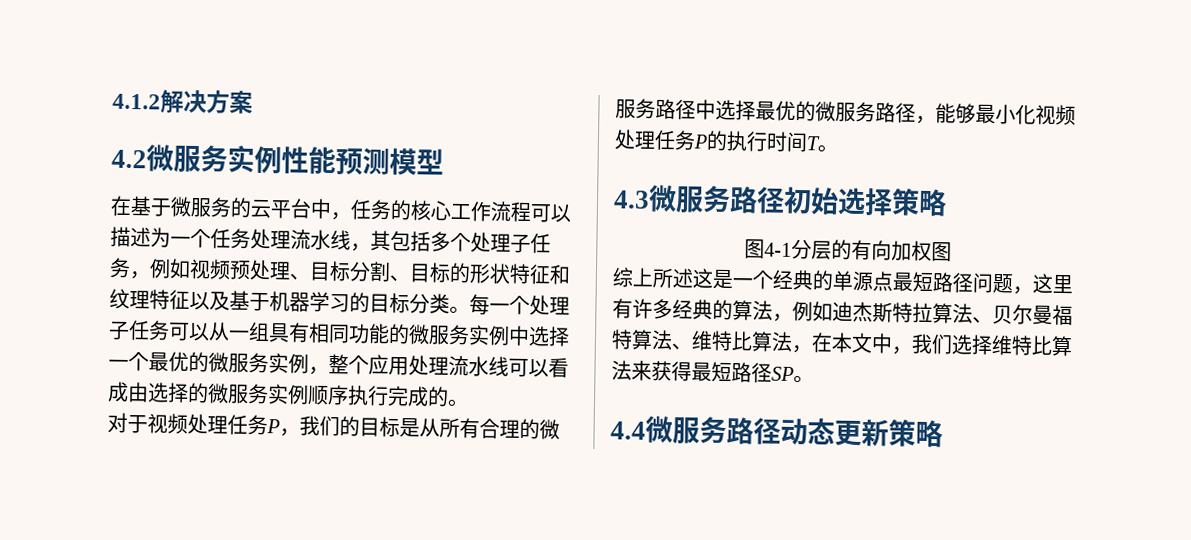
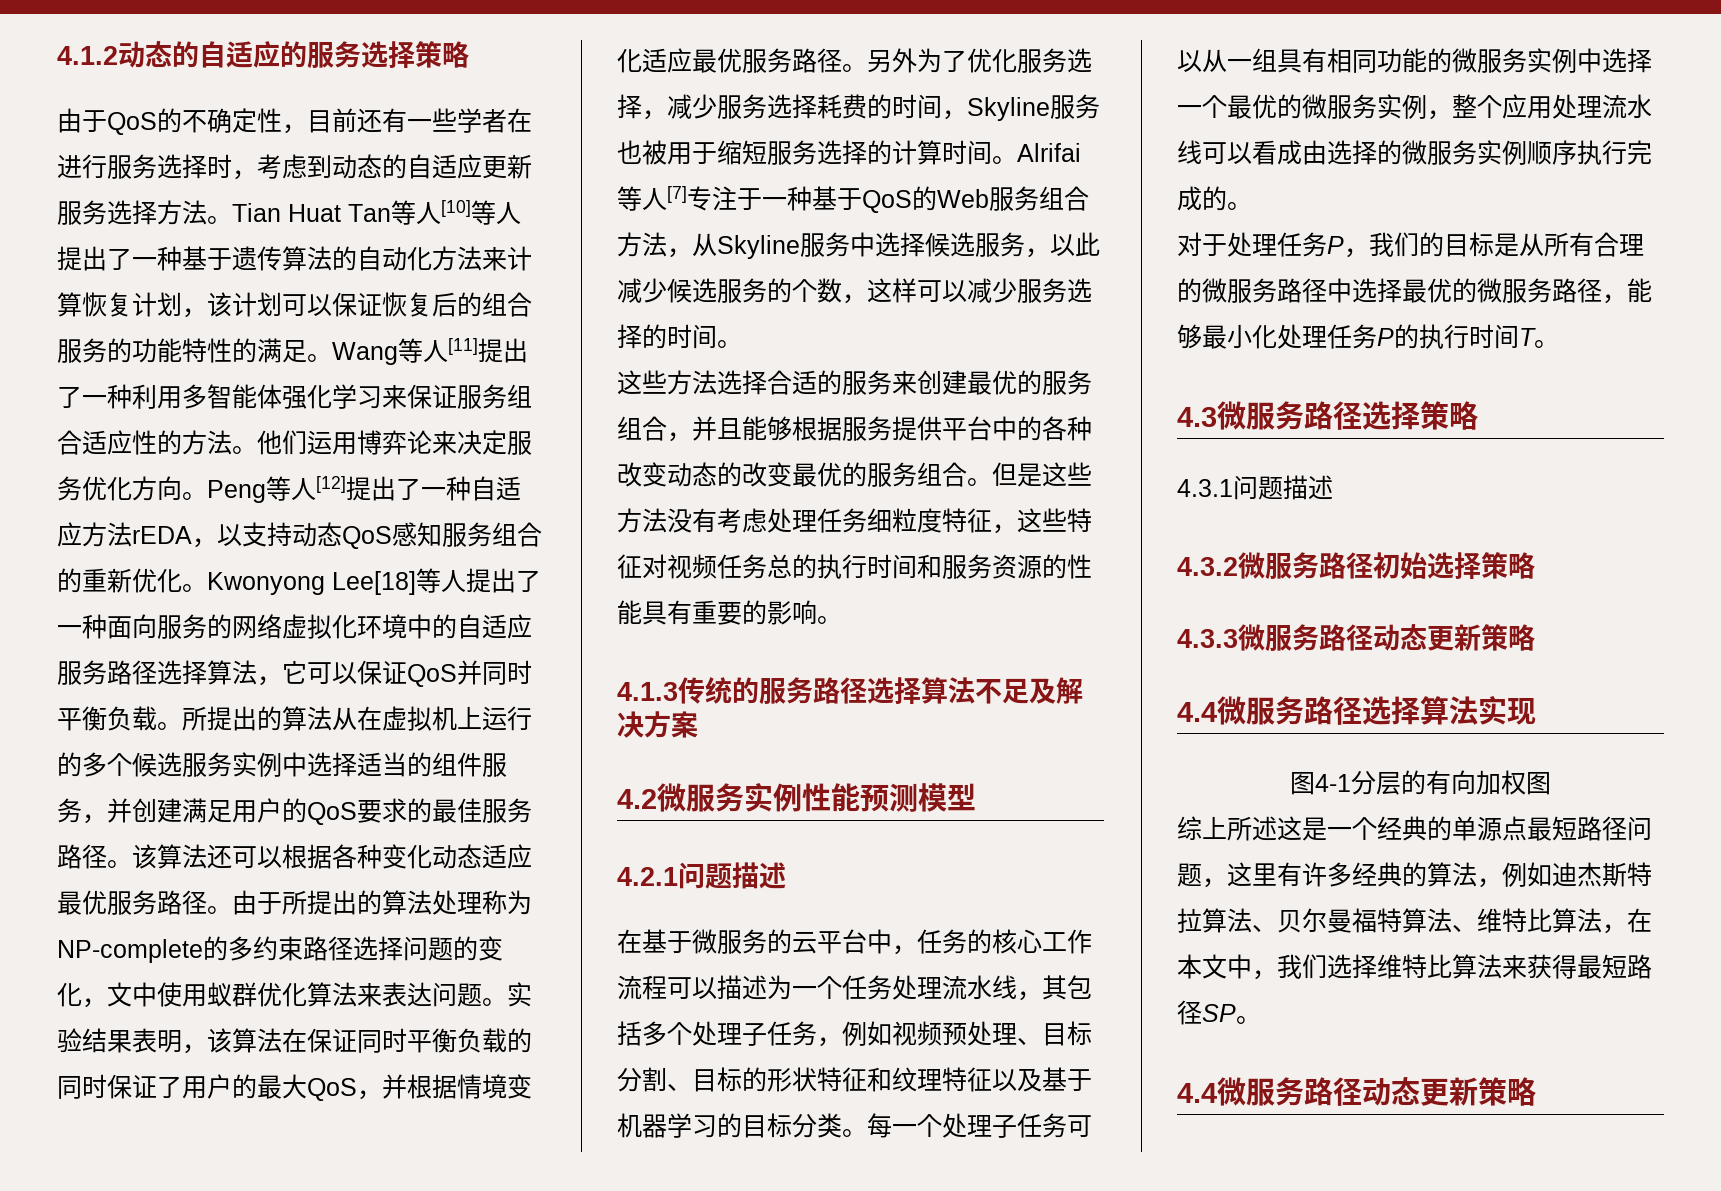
(161, 101) none -> [118,41,469,69] [57,108,532,135] [57,154,532,180] [57,200,521,225] [57,246,532,271] [57,292,532,318] [57,338,528,365] [57,384,532,409] [57,430,532,455] [57,476,521,503] [57,522,542,549] [57,568,541,595] [57,614,532,639] [57,660,532,687] [57,706,532,731] [57,752,507,777] [57,798,532,825] [57,844,532,869] [57,890,532,915] [57,936,503,963] [57,982,532,1008] [57,1028,532,1054] [57,1074,532,1101] [617,48,1092,73] [617,94,1100,121] [617,140,1081,165] [617,186,1089,213] [617,232,1100,259] [617,278,1092,304] [617,324,742,349] [617,370,1092,395] [617,416,1092,442] [617,462,1092,487] [617,508,1092,534] [617,554,1092,579] [617,600,842,625] [617,677,1056,705] 动态的自适应的服务选择策略 // 由于QoS的不确定性，目前还有一些学者在进行服务选择时，考虑到动态的自适应更新服务选择方法。Tian Huat Tan等人[10]等人提出了一种基于遗传算法的自动化方法来计算恢复计划，该计划可以保证恢复后的组合服务的功能特性的满足。Wang等人[11]提出了一种利用多智能体强化学习来保证服务组合适应性的方法。他们运用博弈论来决定服务优化方向。Peng等人[12]提出了一种自适应方法rEDA，以支持动态QoS感知服务组合的重新优化。Kwonyong Lee[18]等人提出了一种面向服务的网络虚拟化环境中的自适应服务路径选择算法，它可以保证QoS并同时平衡负载。所提出的算法从在虚拟机上运行的多个候选服务实例中选择适当的组件服务，并创建满足用户的QoS要求的最佳服务路径。该算法还可以根据各种变化动态适应最优服务路径。由于所提出的算法处理称为NP-complete的多约束路径选择问题的变化，文中使用蚁群优化算法来表达问题。实验结果表明，该算法在保证同时平衡负载的同时保证了用户的最大QoS，并根据情境变化适应最优服务路径。另外为了优化服务选择，减少服务选择耗费的时间，Skyline服务也被用于缩短服务选择的计算时间。Alrifai等人[7]专注于一种基于QoS的Web服务组合方法，从Skyline服务中选择候选服务，以此减少候选服务的个数，这样可以减少服务选择的时间。 // 这些方法选择合适的服务来创建最优的服务组合，并且能够根据服务提供平台中的各种改变动态的改变最优的服务组合。但是这些方法没有考虑处理任务细粒度特征，这些特征对视频任务总的执行时间和服务资源的性能具有重要的影响。 // 4.1.3传统的服务路径选择算法不足及
(444, 161) none -> [617,862,786,889] // 4.2.1问题描述
[147,413,188,434] 视频 -> (1227, 245) none
[1035,104,1076,126] 视频 -> (1277, 336) none
[783,186,947,217] 初始选择策略 -> [1362,401,1478,430] [1177,475,1333,500] [1177,552,1535,580] [1177,624,1535,652] [1177,696,1536,725] 选择策略 // 4.3.1问题描述 // 4.3.2微服务路径初始选择策略 // 4.3.3微服务路径动态更新策略 // 4.4微服务路径选择算法实现

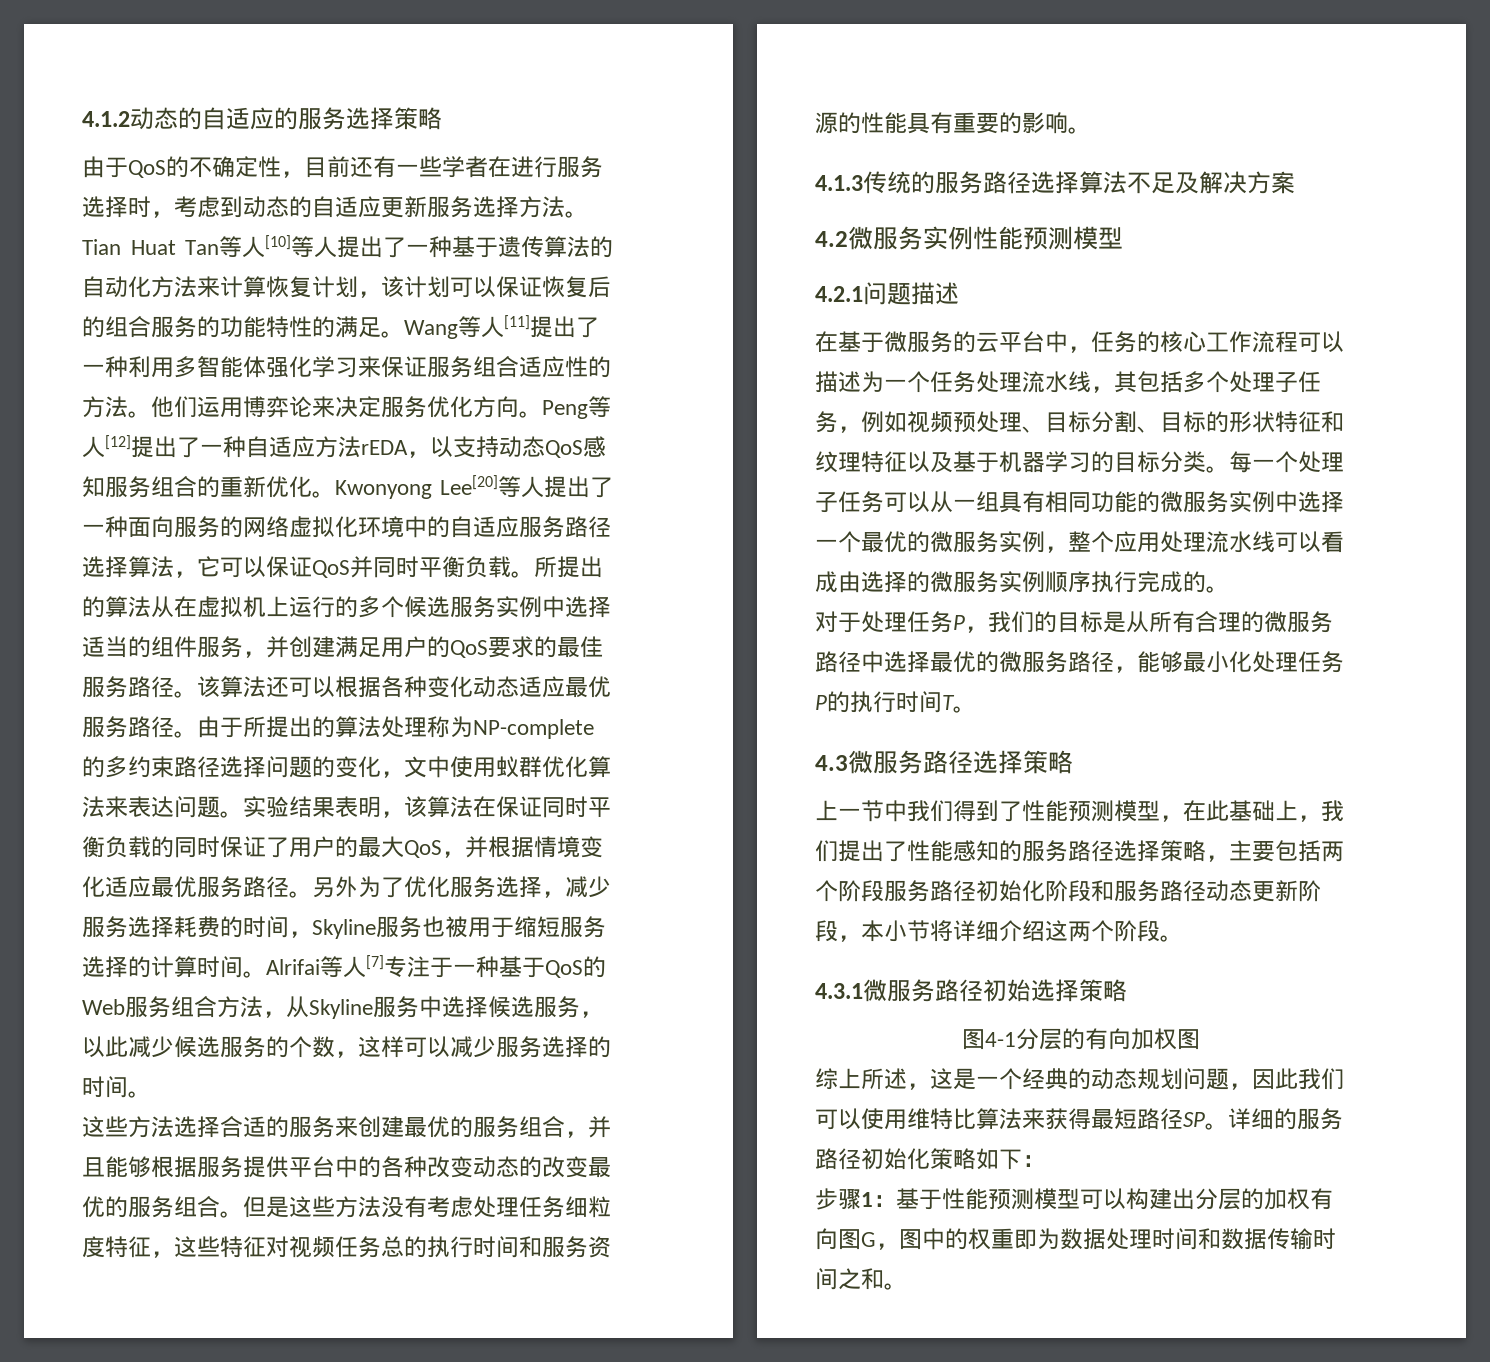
[332,571,416,595] Lee[18] -> [439,475,498,495] Lee[20]
[1177,475,1333,500] [1177,557,1238,576] 4.3.1问题描述 // 4.3.2 -> [815,800,1344,822] [815,840,1344,862] [815,880,1321,902] [815,920,1183,942] [815,983,863,999] 上一节中我们得到了性能预测模型，在此基础上，我们提出了性能感知的服务路径选择策略，主要包括两个阶段服务路径初始化阶段和服务路径动态更新阶段，本小节将详细介绍这两个阶段。 // 4.3.1
[1177,624,1535,652] [1177,696,1536,725] // 4.3.3微服务路径动态更新策略 // 4.4微服务路径选择算法实现 -> (1127, 990) none
(1277, 828) none -> [907,1083,930,1090] ，
[1452,816,1652,841] [1177,862,1652,888] [1177,908,1652,934] [1177,954,1377,980] 单源点最短路径问题，这里有许多经典的算法，例如迪杰斯特拉算法、贝尔曼福特算法、维特比算法，在本文中，我们选择 -> [1091,1068,1344,1090] [815,1108,907,1130] 动态规划问题，因此我们可以使用
[1177,1077,1536,1106] // 4.4微服务路径动态更新策略 -> [1228,1108,1343,1130] [815,1148,1045,1170] [815,1188,1333,1210] [815,1228,1336,1250] [815,1268,907,1290] 详细的服务路径初始化策略如下： // 步骤1：基于性能预测模型可以构建出分层的加权有向图G，图中的权重即为数据处理时间和数据传输时间之和。

